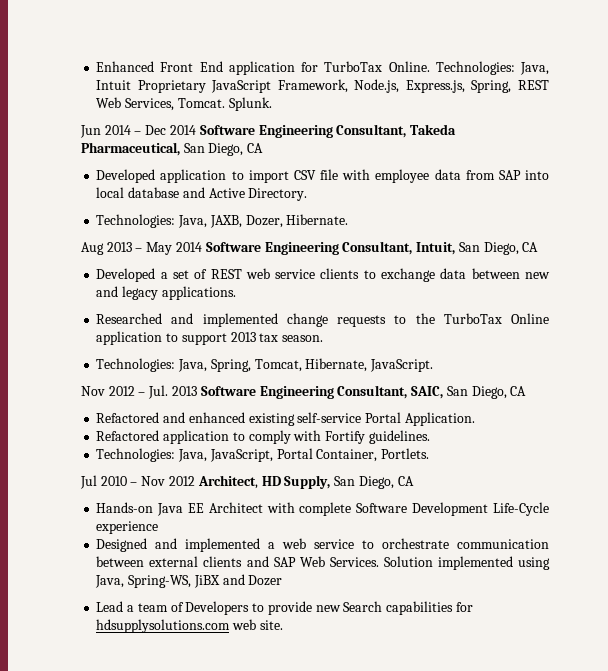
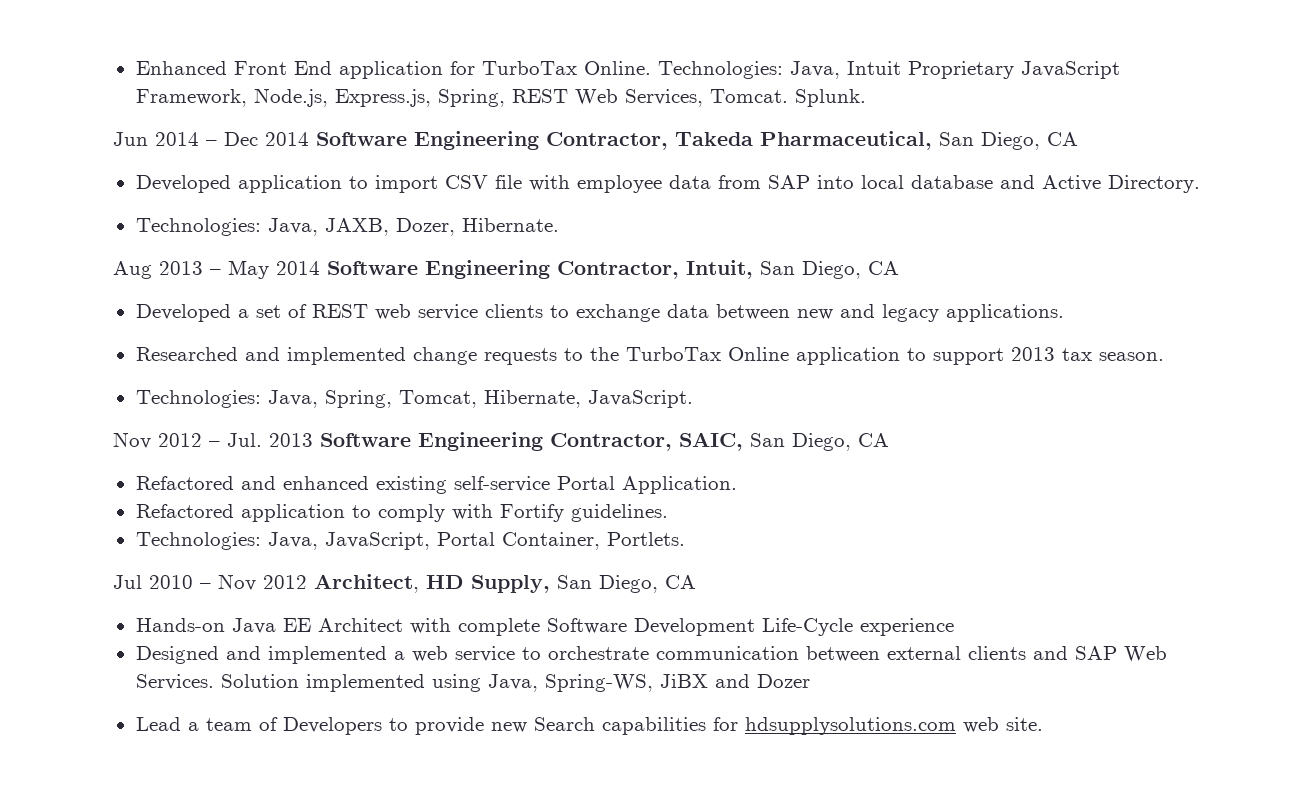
[336,124,407,138] Consultant, -> [546,132,669,150] Contractor,
[342,241,413,255] Consultant, -> [557,261,680,279] Contractor,
[337,385,408,399] Consultant, -> [550,433,673,451] Contractor,

